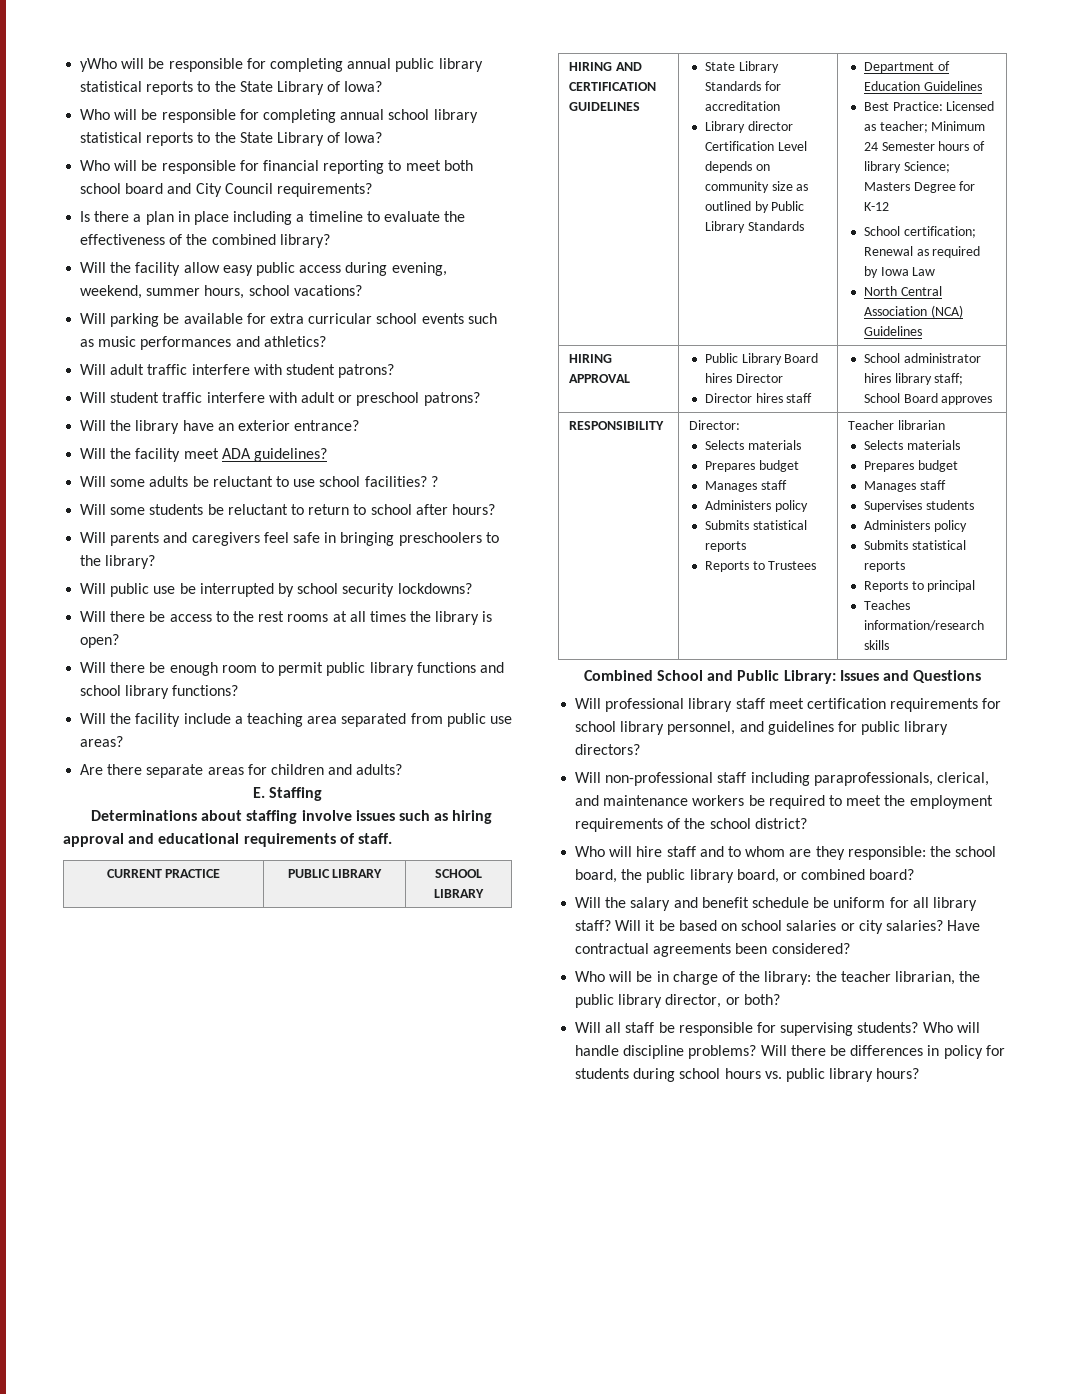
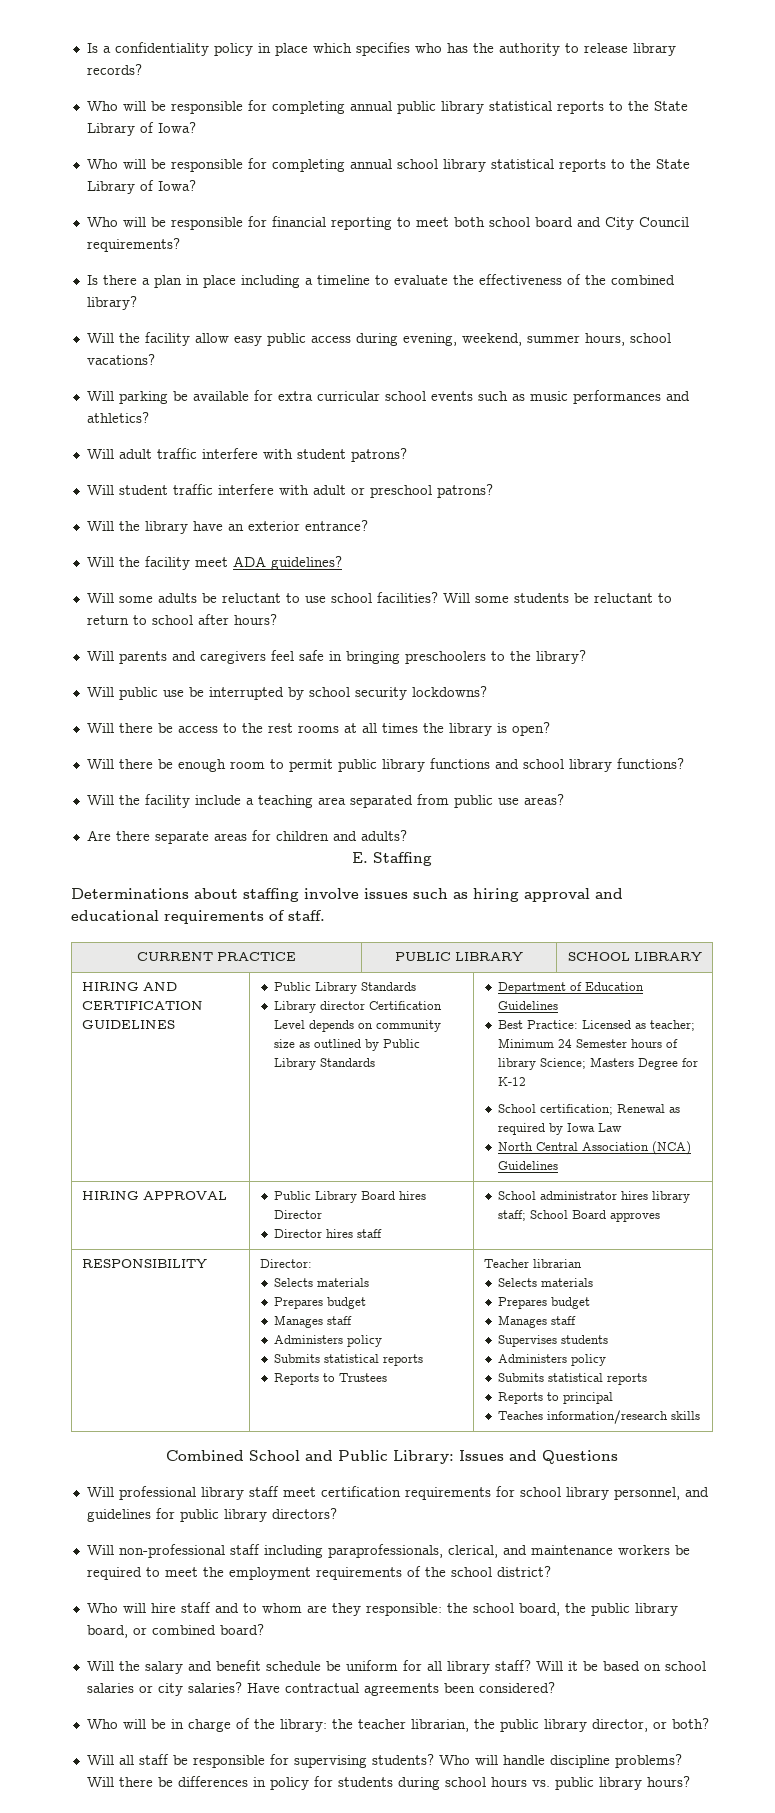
[80,58,118,72] yWho -> [86,42,676,56] [86,64,142,75] [86,101,118,111] Is a confidentiality policy in place which specifies who has the authority to release library records? // Who
[430,476,438,487] ? // -> (438, 597) none
[704,61,779,73] [704,81,781,91] [704,101,780,111] State Library Standards for accreditation -> [273,982,416,994] Public Library Standards

